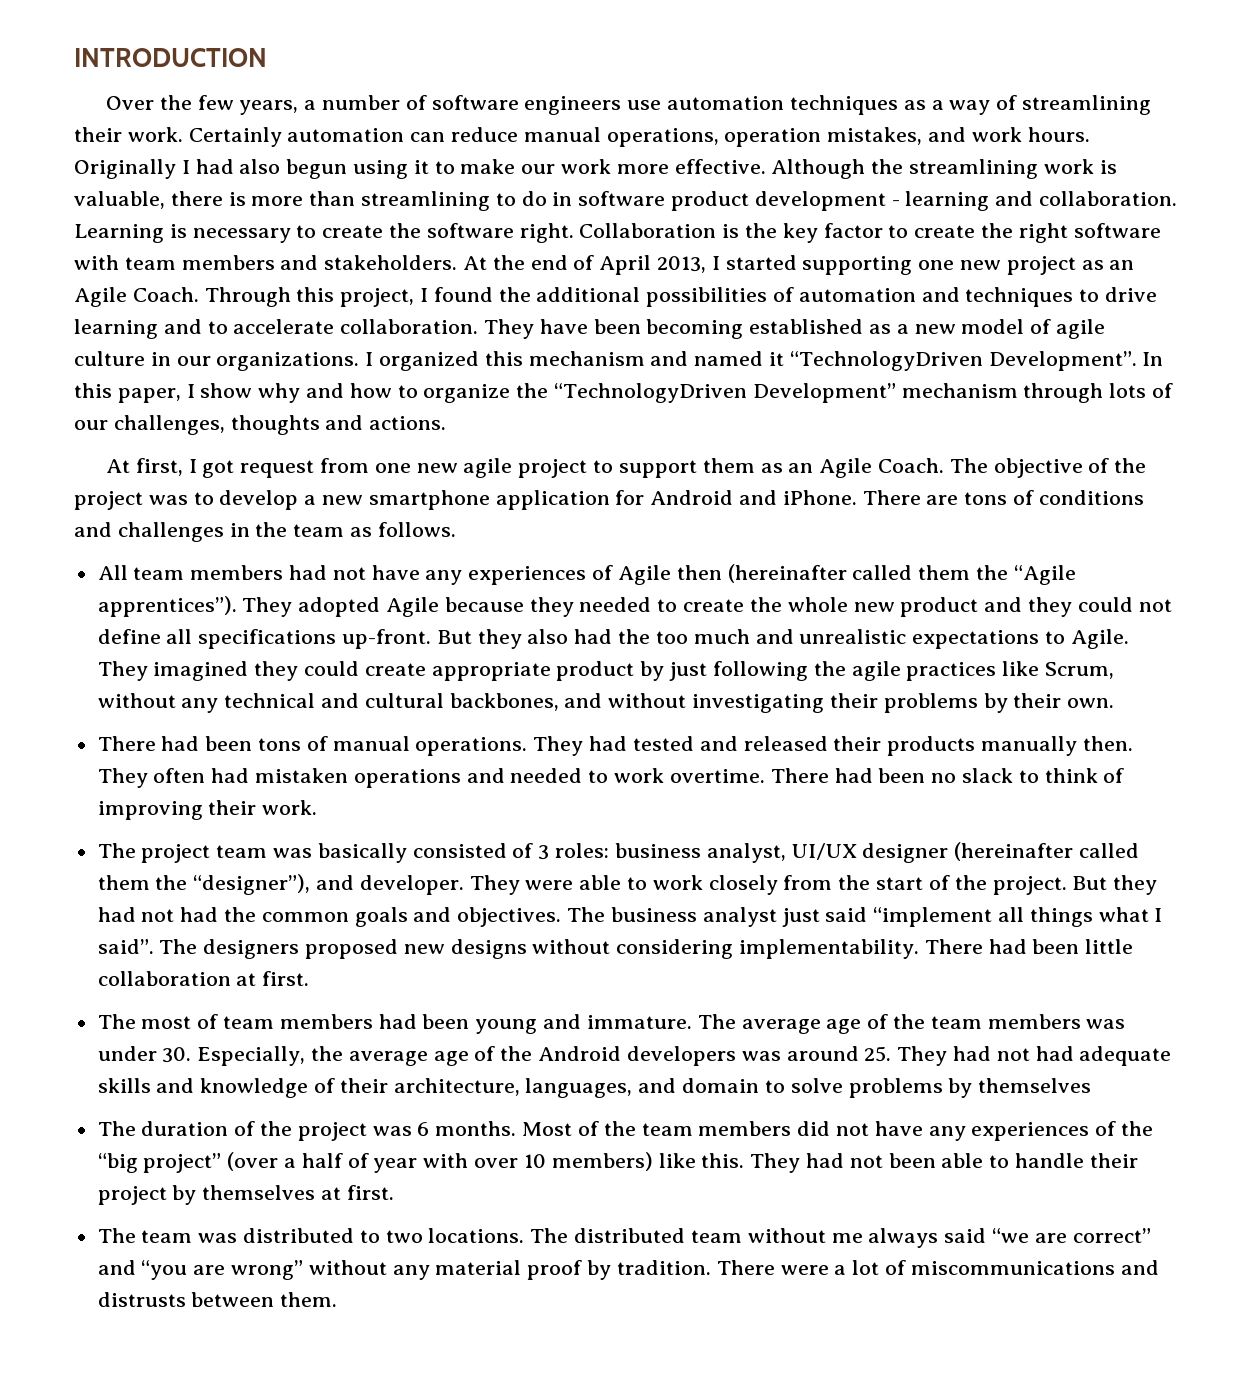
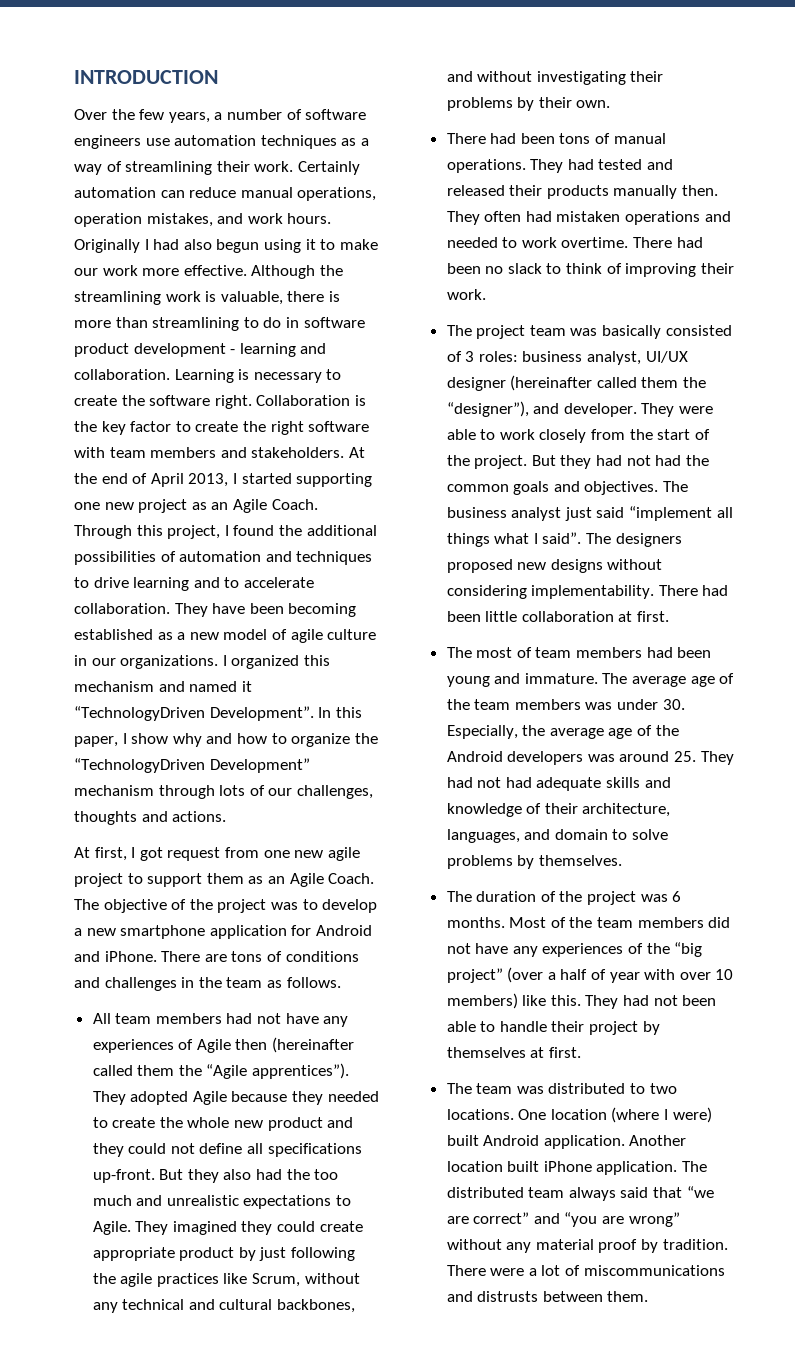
[978,1078,1092,1093] themselves -> [538,855,622,866] themselves.
(525, 1235) none -> [518,1107,712,1123] [446,1135,687,1149] [446,1161,678,1175] One location (where I were) built Android application. Another location built iPhone application.
[747,1228,863,1243] without me -> (565, 1192) none
(987, 1235) none -> [653,1187,683,1198] that

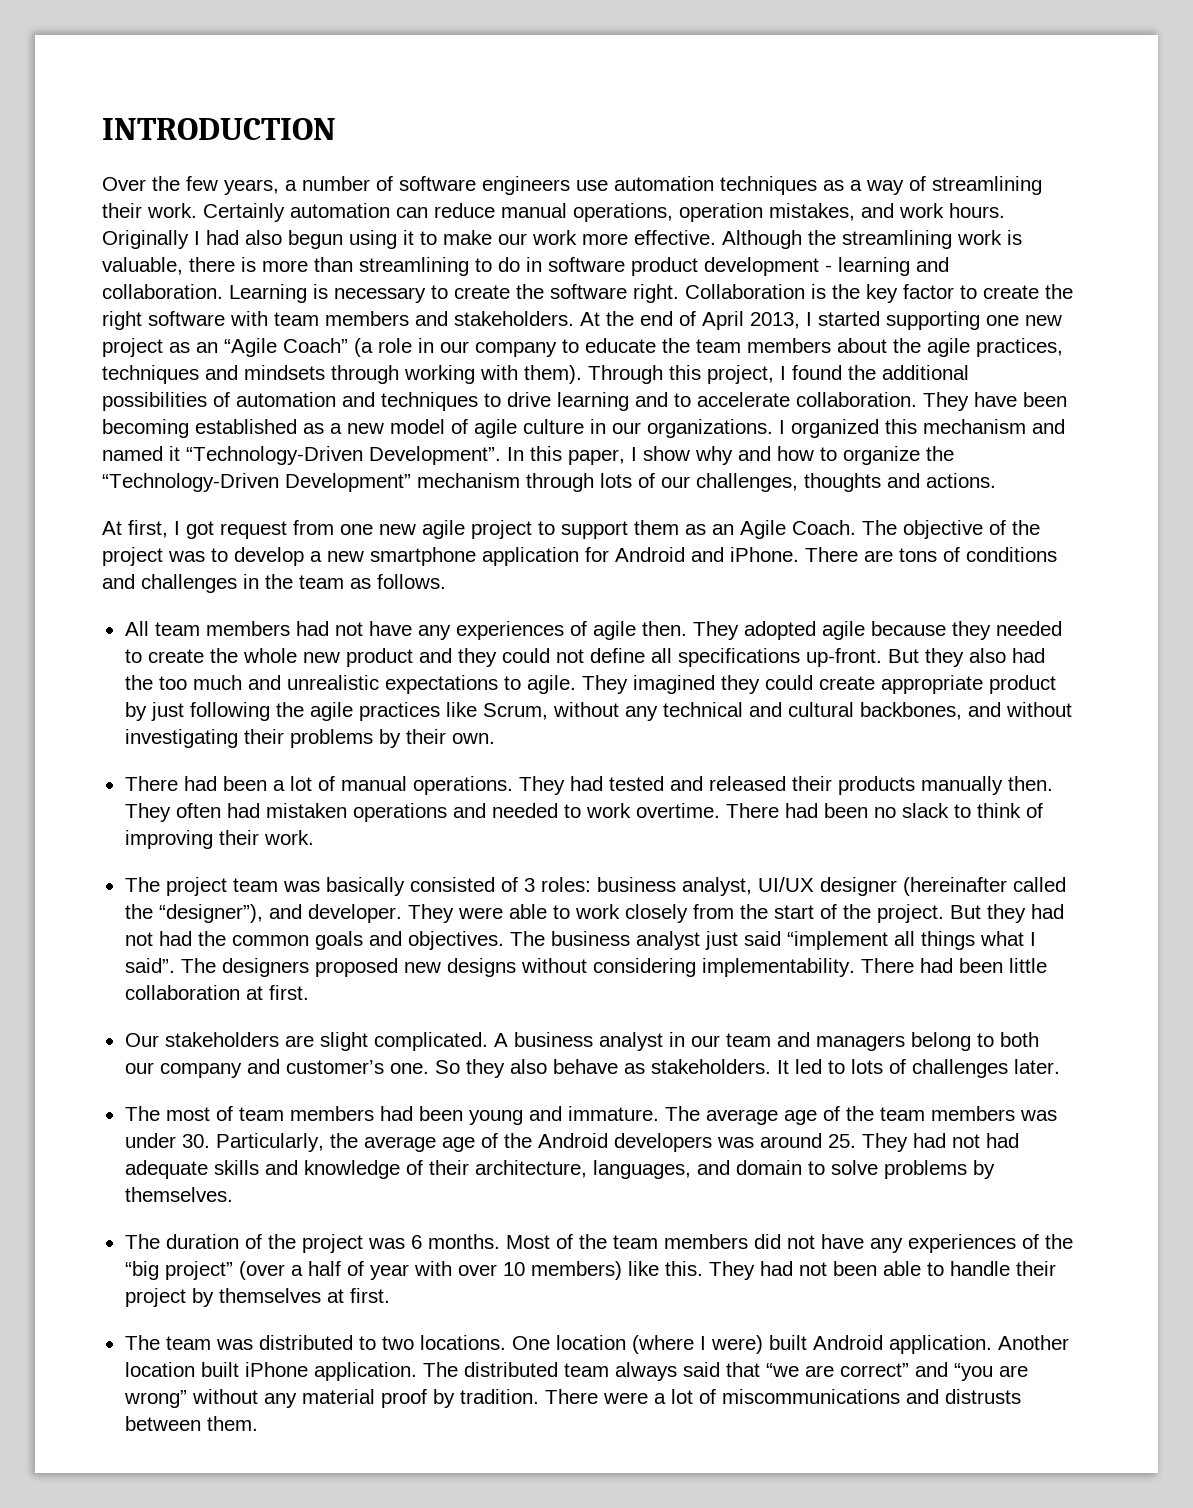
[232,499,318,513] Agile Coach. -> [224,338,1063,357] [102,365,582,384] “Agile Coach” (a role in our company to educate the team members about the agile practices, techniques and mindsets through working with them).
[74,706,205,721] “TechnologyDriven -> [186,446,363,465] “Technology-Driven
[74,758,205,773] “TechnologyDriven -> [102,473,279,492] “Technology-Driven
[196,1037,355,1053] [92,1063,350,1079] Agile then (hereinafter called them the “Agile apprentices”). -> [592,621,687,640] agile then.
[192,1091,227,1105] Agile -> [821,621,865,640] agile
[92,1221,131,1235] Agile. -> [526,675,576,694] agile.
[559,133,591,144] tons -> [272,776,312,791] a lot
[641,377,679,388] them -> (1066, 884) none
(670, 616) none -> [124,1032,1039,1051] [124,1059,1060,1078] // Our stakeholders are slight complicated. A business analyst in our team and managers belong to both our company and customer’s one. So they also behave as stakeholders. It led to lots of challenges later.
[446,725,518,739] Especially, -> [215,1133,324,1152] Particularly,

